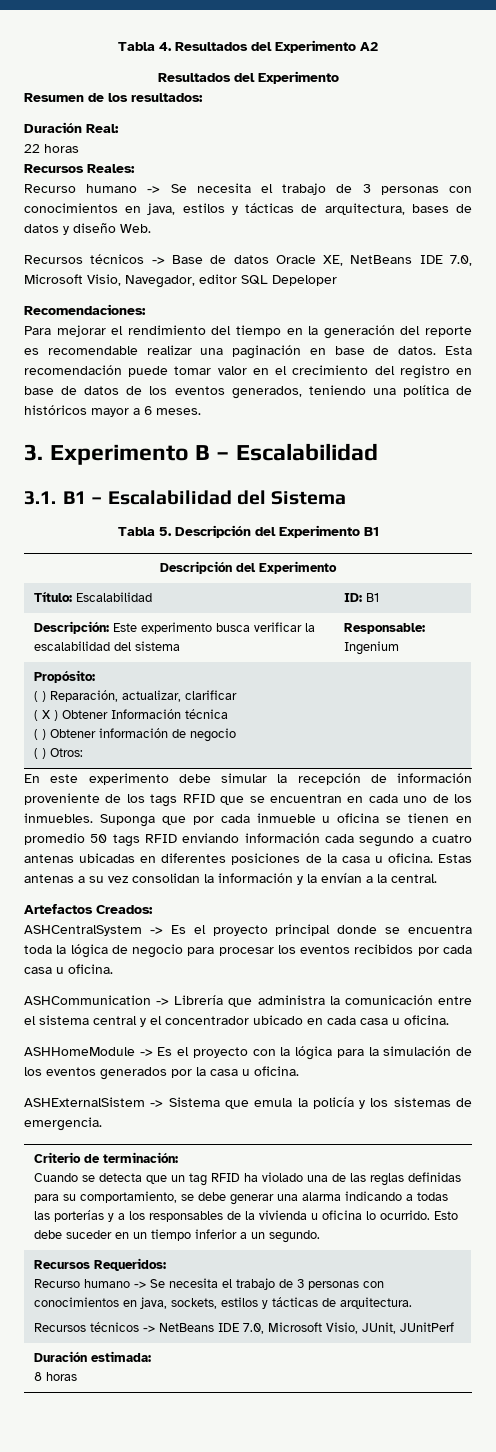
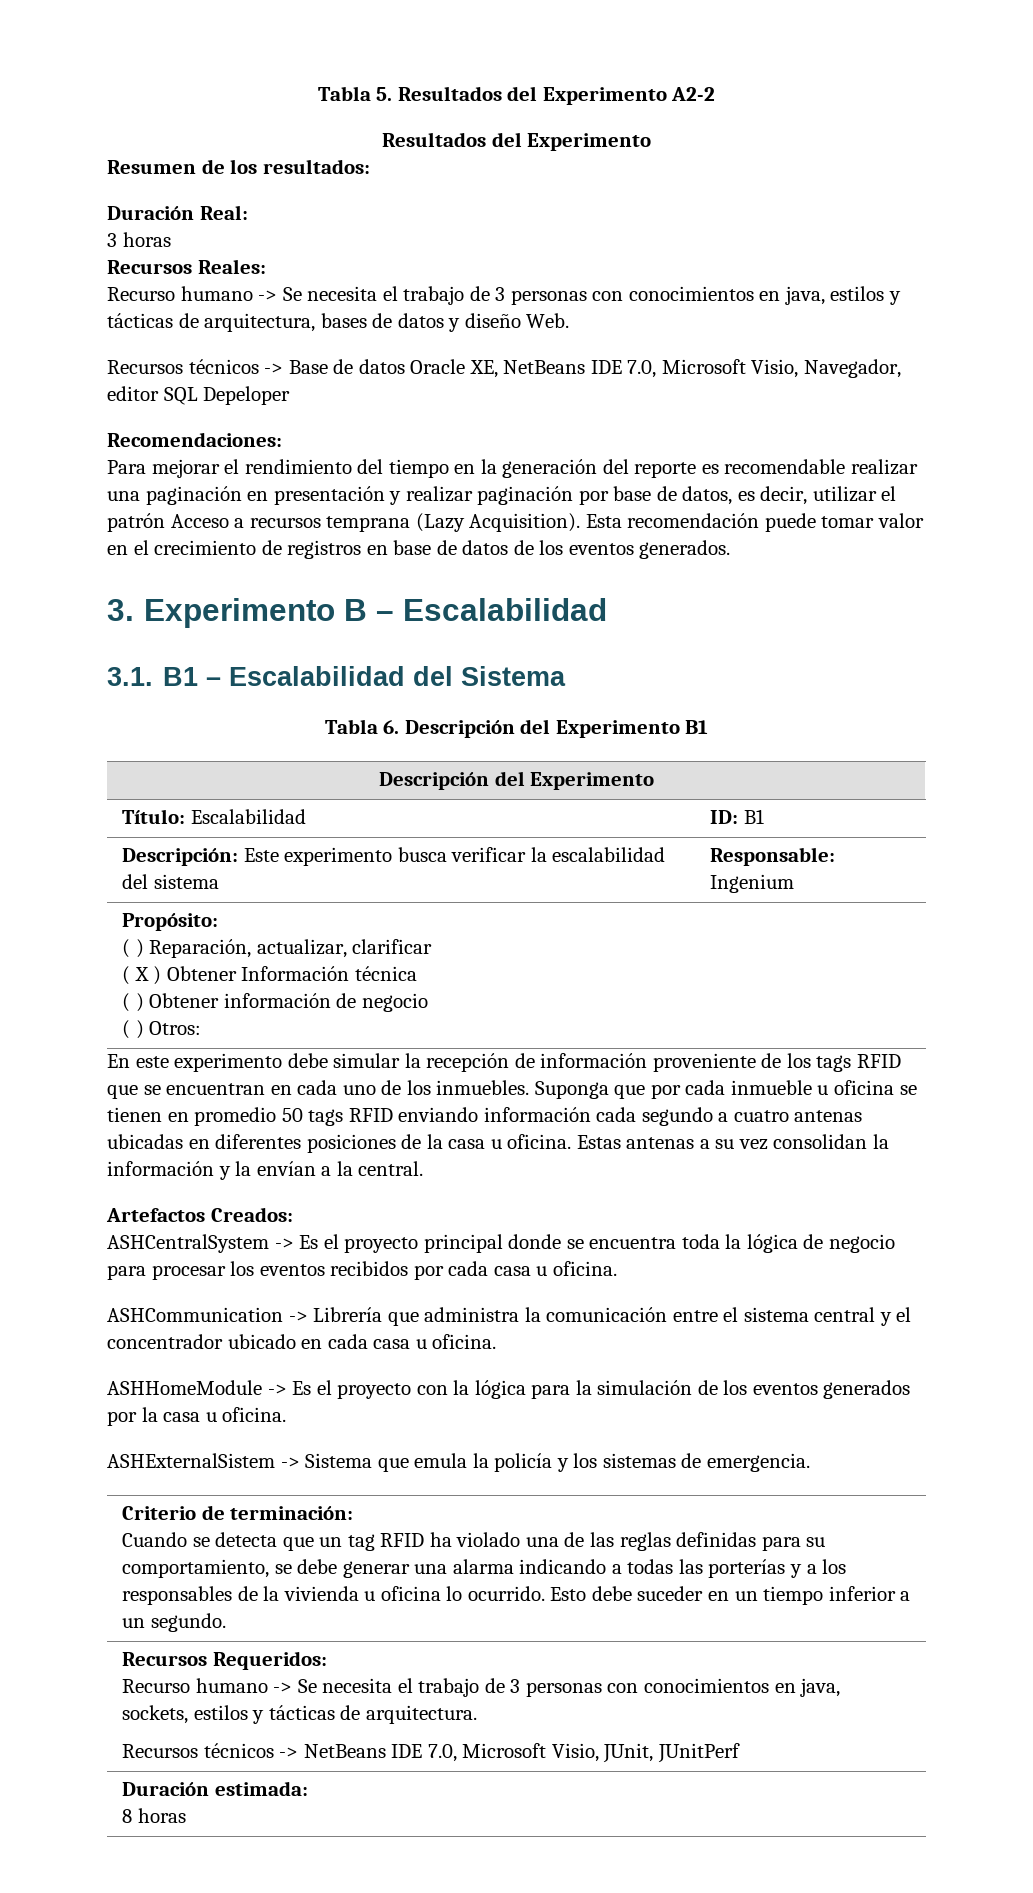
[118,40,378,53] Tabla 4. Resultados del Experimento A2 -> [317,86,716,105] Tabla 5. Resultados del Experimento A2-2
[24,144,40,153] 22 -> [107,233,117,247] 3
[334,346,437,355] base de datos. -> [273,486,897,505] [107,513,581,532] presentación y realizar paginación por base de datos, es decir, utilizar el patrón Acceso a recursos temprana (Lazy Acquisition).
[374,365,450,379] del registro -> [261,540,362,559] de registros
[231,385,473,399] [24,405,201,417] generados, teniendo una política de históricos mayor a 6 meses. -> [639,540,731,559] generados.
[158,527,172,536] 5. -> [383,720,400,734] 6.

